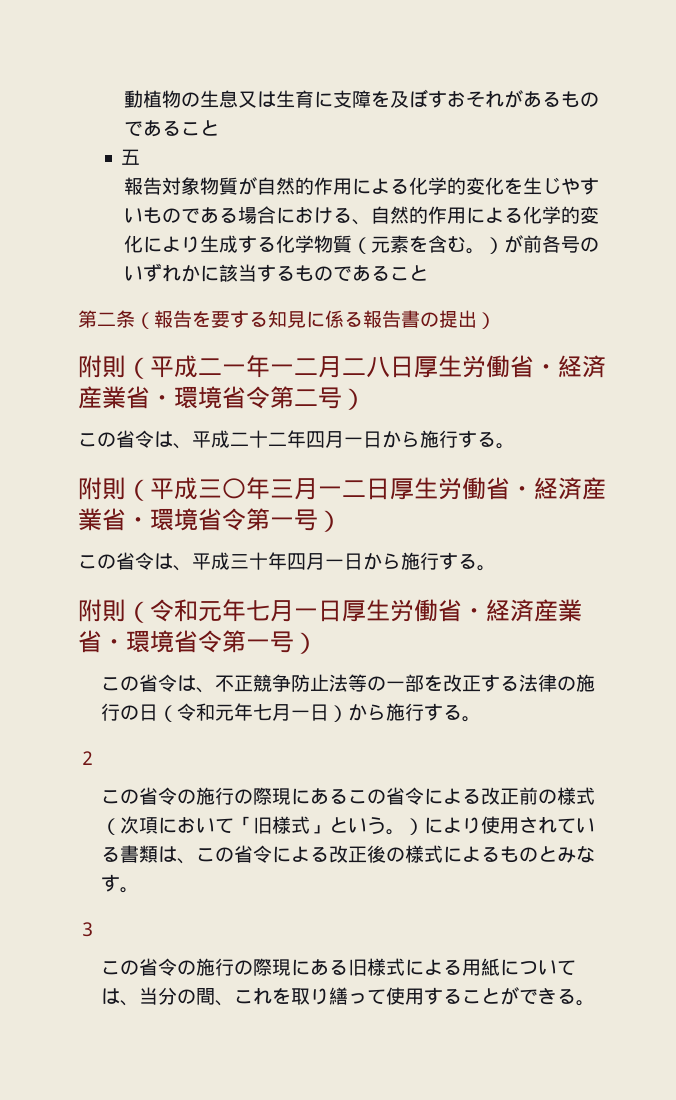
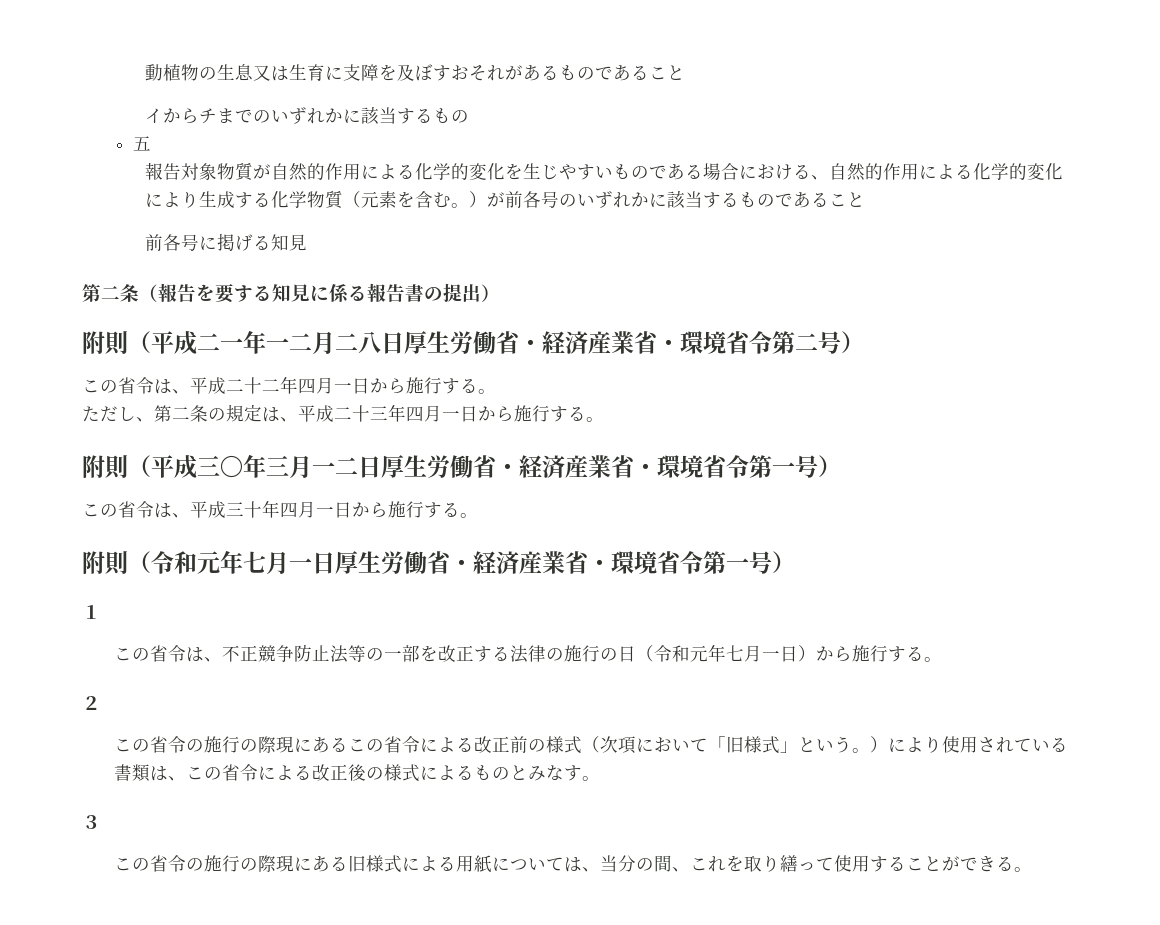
(220, 128) none -> [145,107,470,125] // イからチまでのいずれかに該当するもの
(429, 273) none -> [145,233,308,251] // 前各号に掲げる知見
(515, 446) none -> [82,404,604,422] // ただし、第二条の規定は、平成二十三年四月一日から施行する。
(318, 643) none -> [82,605,101,619] // １

